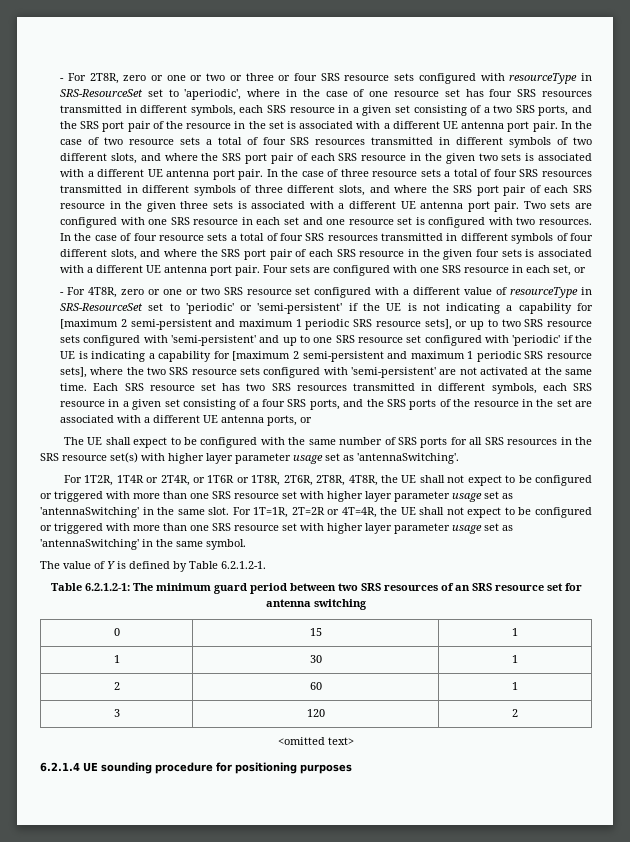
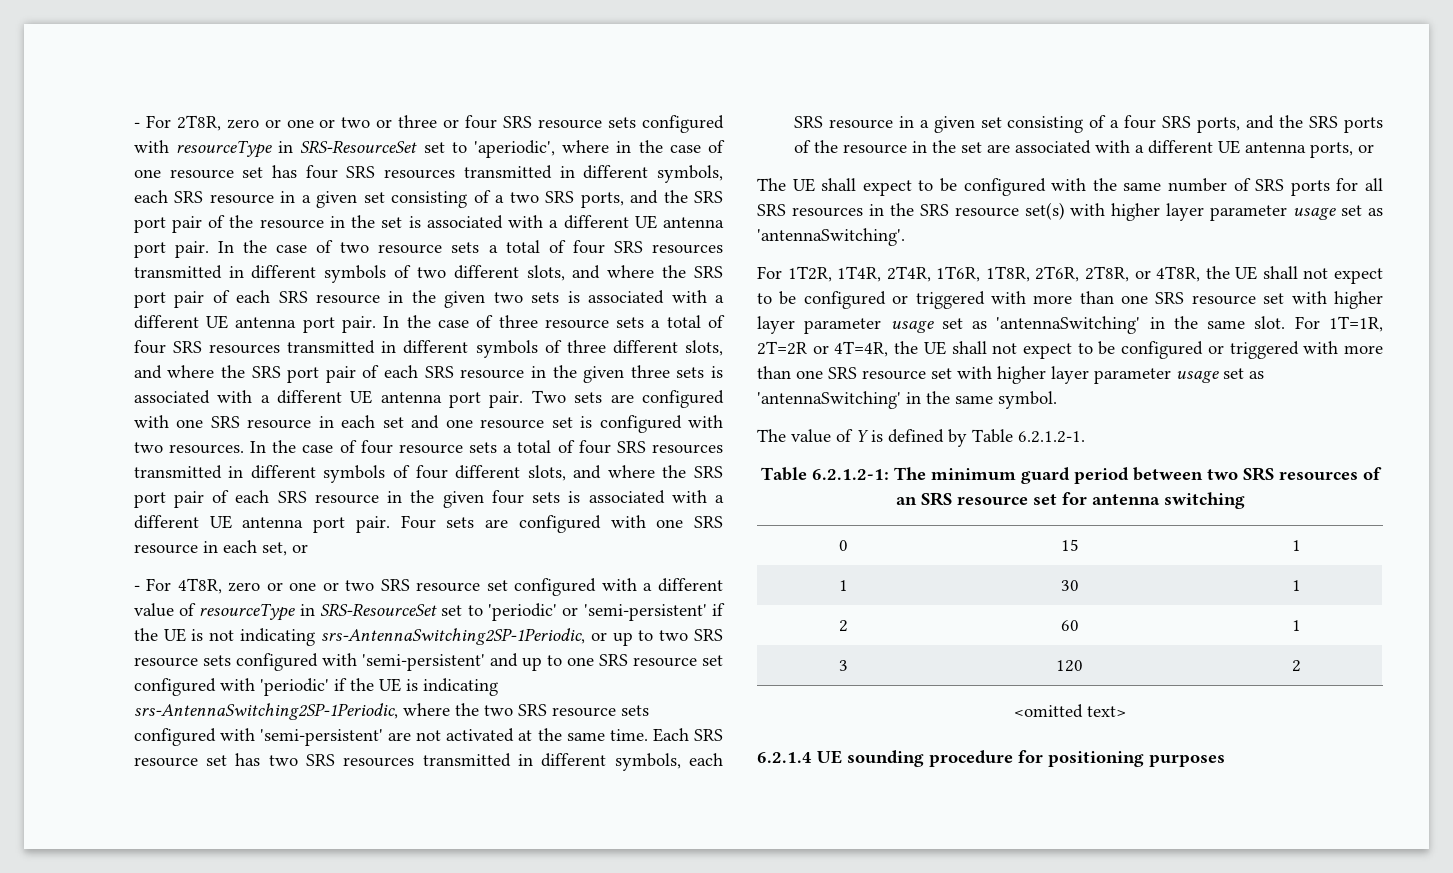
[506,303,593,314] [60,319,452,330] a capability for [maximum 2 semi-persistent and maximum 1 periodic SRS resource sets], -> [320,628,585,645] srs-AntennaSwitching2SP-1Periodic,
[148,351,592,362] [60,367,88,378] a capability for [maximum 2 semi-persistent and maximum 1 periodic SRS resource sets], -> [133,703,398,720] srs-AntennaSwitching2SP-1Periodic,
[116,475,249,486] 1T4R or 2T4R, or 1T6R or -> [837,266,981,282] 1T4R, 2T4R, 1T6R,
(346, 480) none -> [1134,270,1151,279] or

